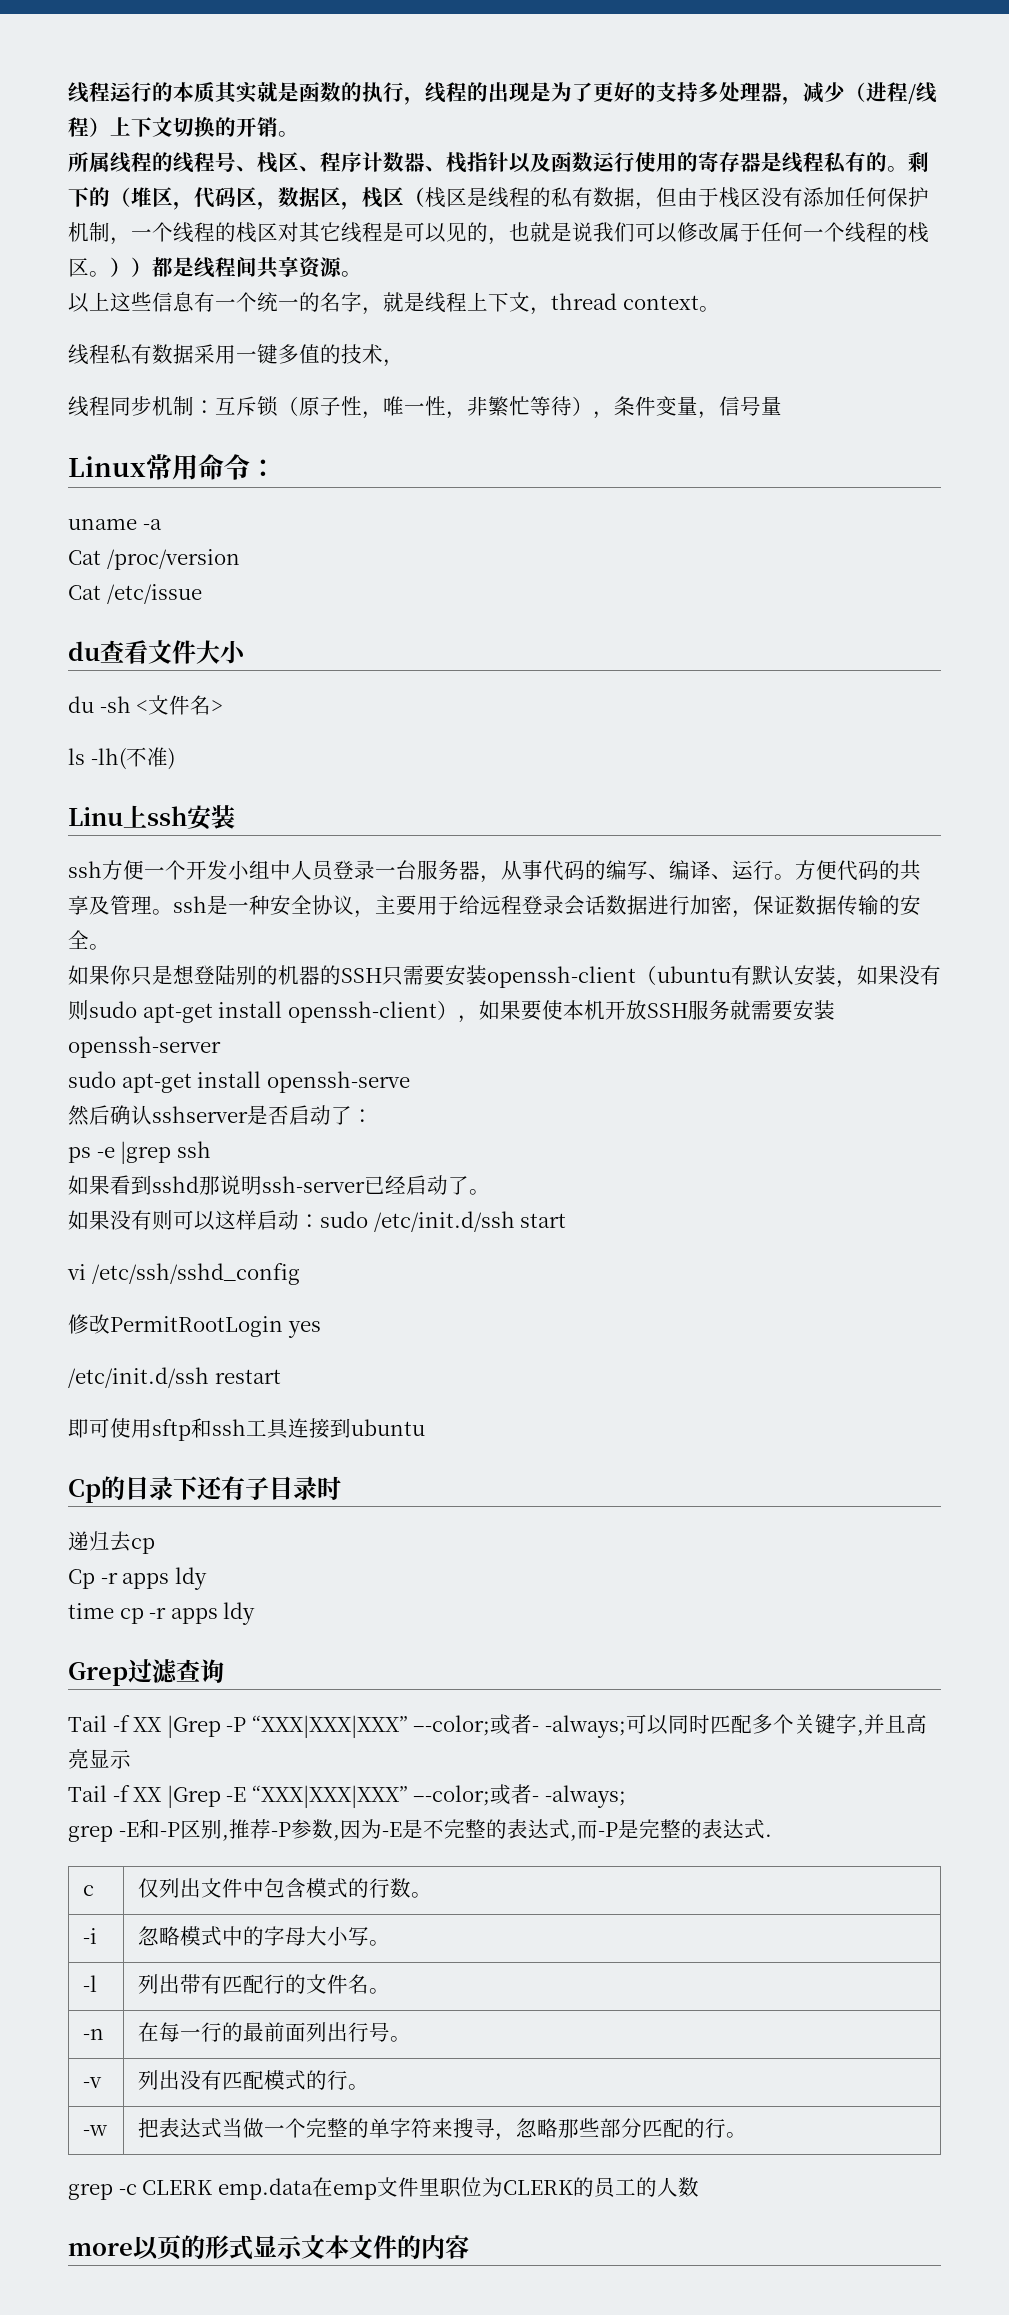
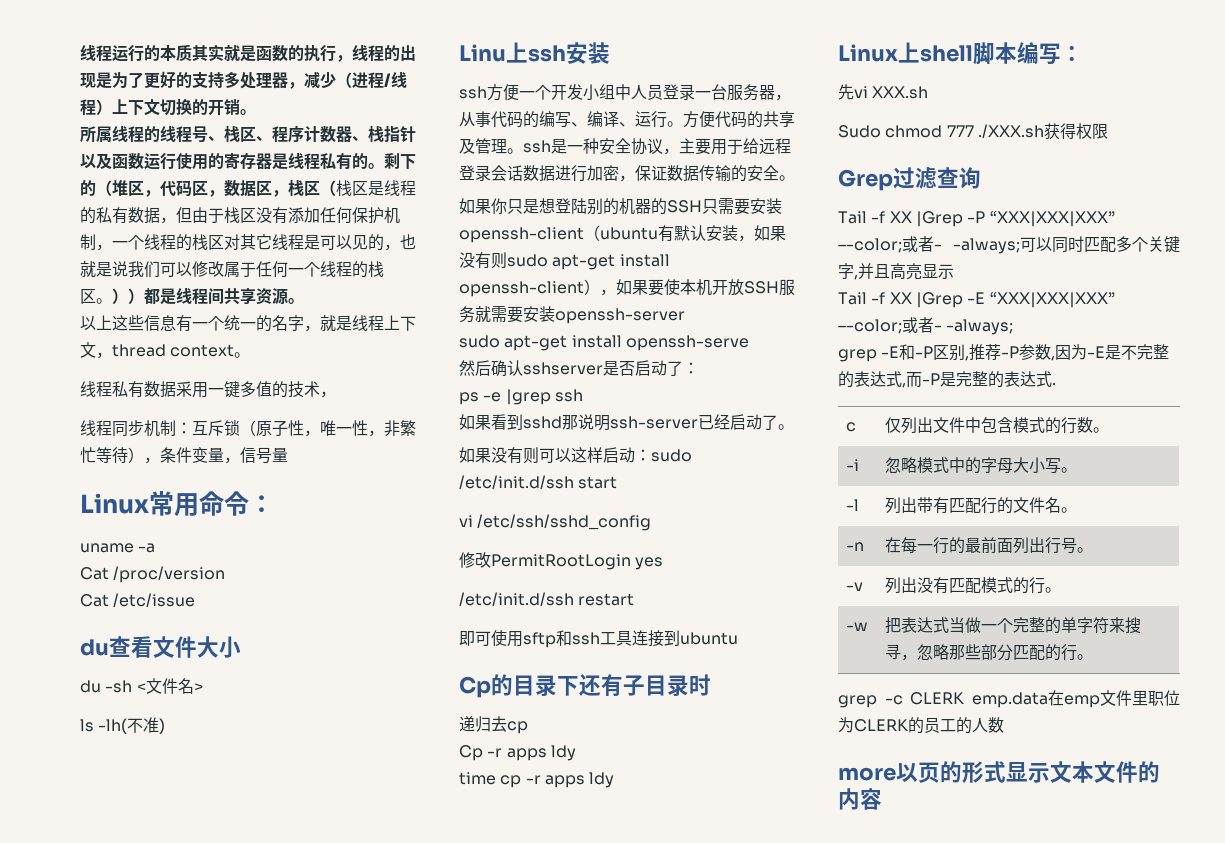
(256, 1613) none -> [838,42,1083,65] [838,84,929,100] [838,123,1108,140] // Linux上shell脚本编写： // 先vi XXX.sh // Sudo chmod 777 ./XXX.sh获得权限

